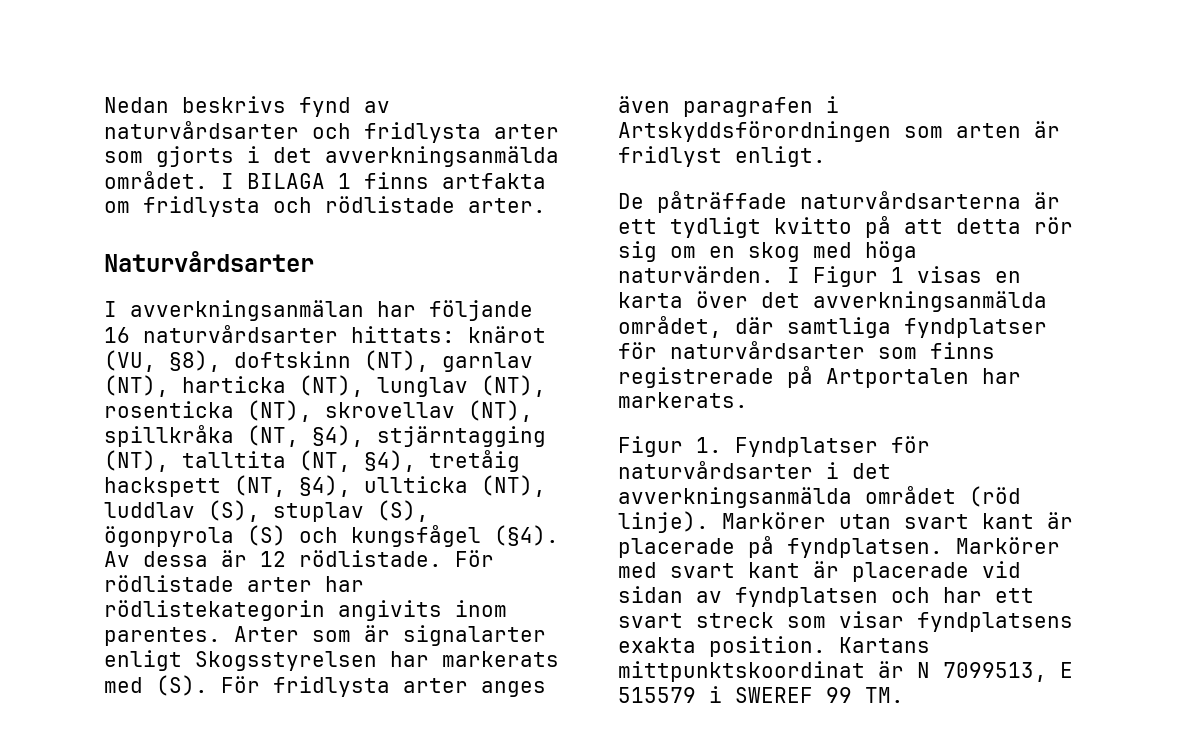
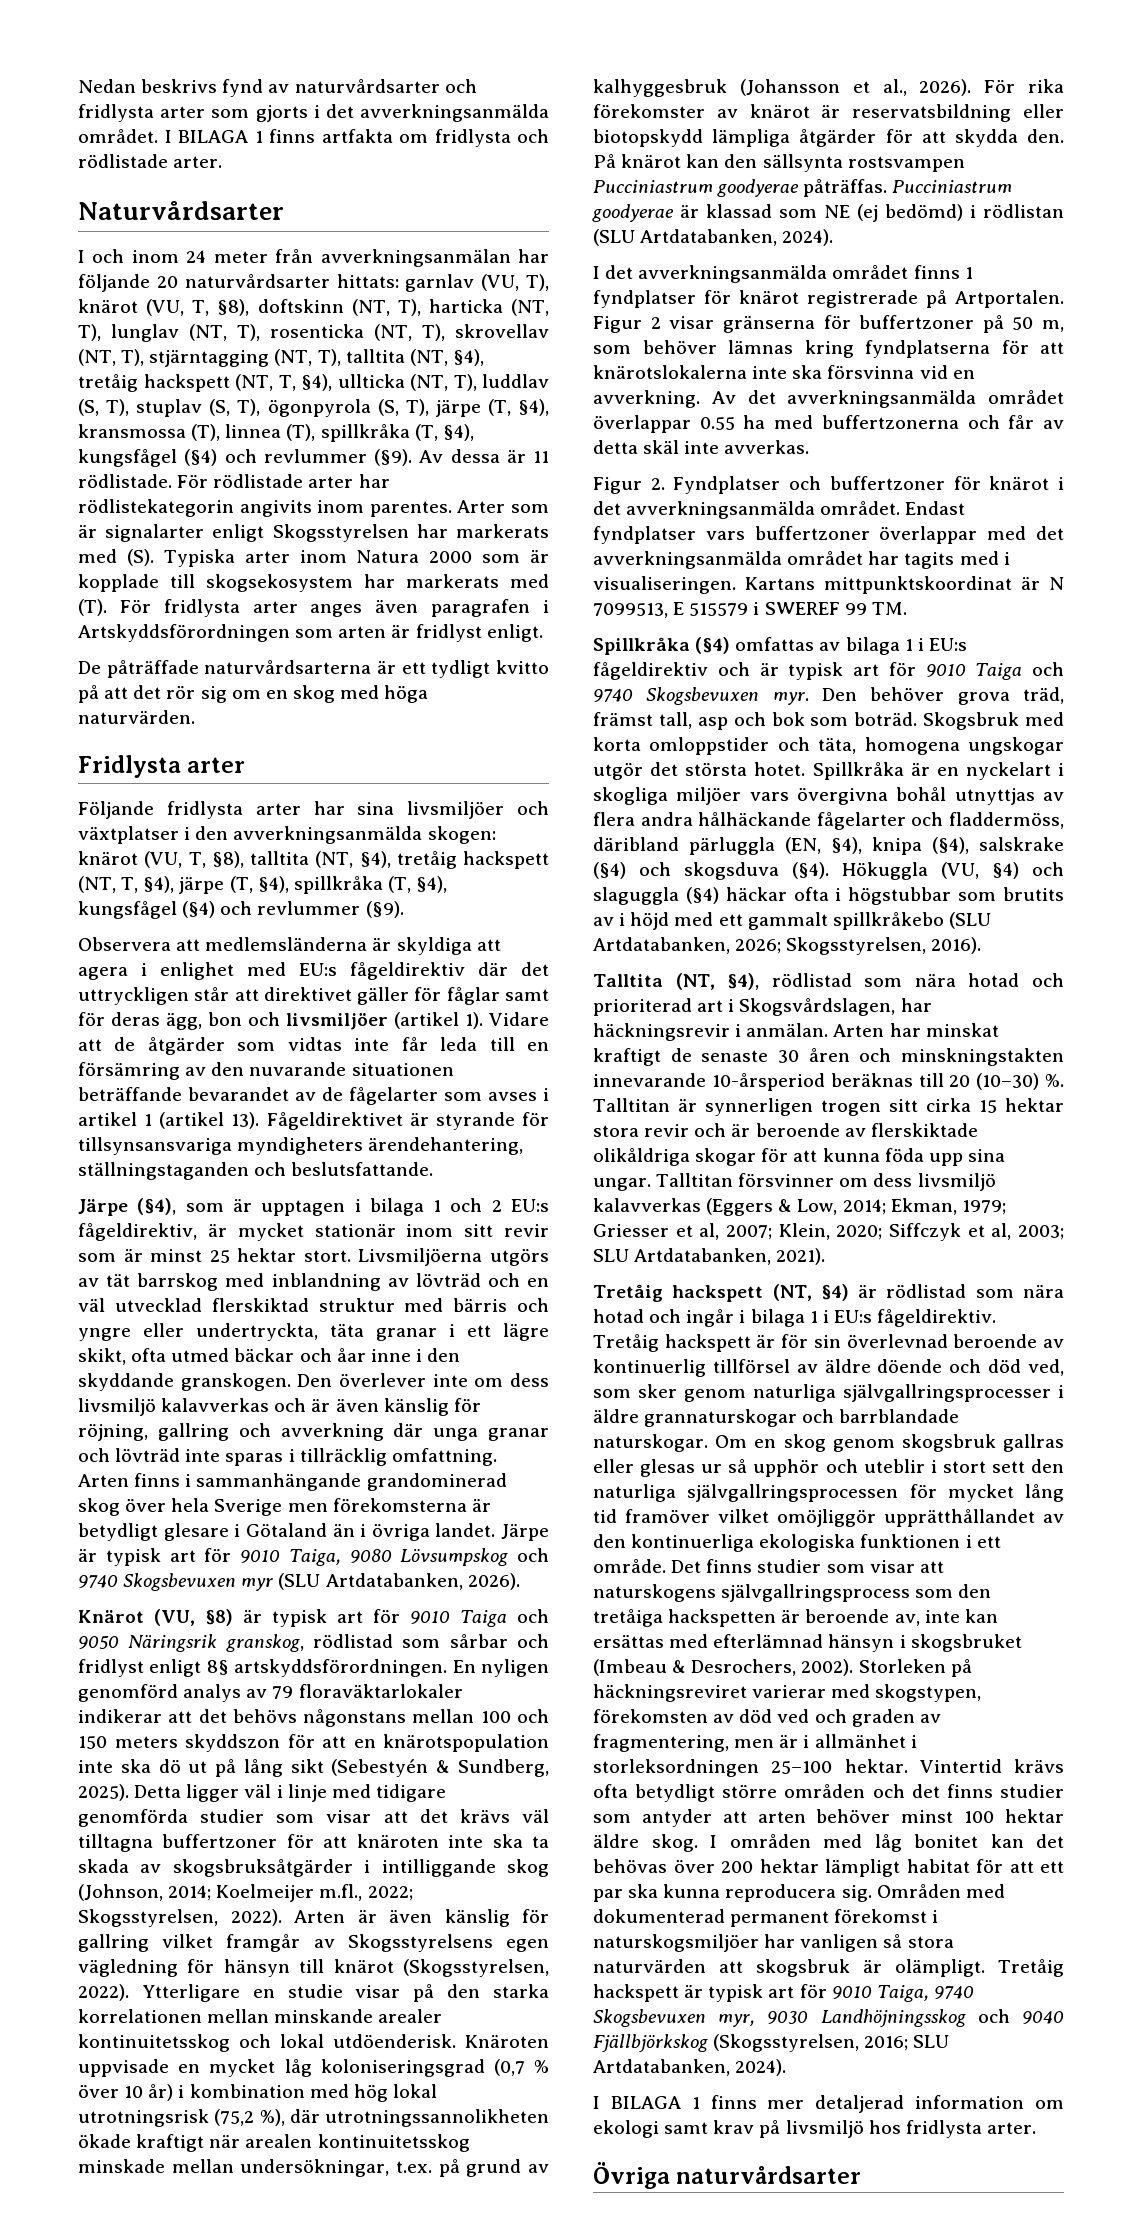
(117, 309) none -> [92,249,314,263] och inom 24 meter från
[104,327,130,343] 16 -> [156,276,178,288] 20
[468,326,546,343] [104,350,156,372] knärot (VU, -> [405,274,549,292] [78,299,210,316] garnlav (VU, T), knärot (VU, T,
[364,350,533,372] [104,375,546,397] [104,400,533,422] [104,425,546,447] [104,450,520,472] [104,475,286,497] (NT), garnlav (NT), harticka (NT), lunglav (NT), rosenticka (NT), skrovellav (NT), spillkråka (NT, §4), stjärntagging (NT), talltita (NT, §4), tretåig hackspett (NT, -> [351,299,549,316] [78,324,549,342] [78,349,484,367] [78,374,296,392] (NT, T), harticka (NT, T), lunglav (NT, T), rosenticka (NT, T), skrovellav (NT, T), stjärntagging (NT, T), talltita (NT, §4), tretåig hackspett (NT, T,
[481,475,546,497] [104,500,429,522] [104,525,559,547] (NT), luddlav (S), stuplav (S), ögonpyrola (S) och kungsfågel (§4). -> [410,374,549,391] [78,399,550,417] [78,424,474,442] [78,449,412,467] (NT, T), luddlav (S, T), stuplav (S, T), ögonpyrola (S, T), järpe (T, §4), kransmossa (T), linnea (T), spillkråka (T, §4), kungsfågel (§4) och revlummer (§9).
[260,551,286,567] 12 -> [533,451,549,463] 11
(208, 685) none -> [163,549,549,567] [78,574,549,592] [78,599,107,616] Typiska arter inom Natura 2000 som är kopplade till skogsekosystem har markerats med (T).
[956,218,1021,234] detta -> [133,685,162,699] det
[787,266,1021,287] [618,291,1047,312] [618,316,1047,338] [618,341,995,359] [618,366,1021,388] [618,392,748,408] [618,436,930,457] [618,461,891,479] [618,486,1021,508] [618,511,1073,533] [618,536,1060,558] [618,561,1021,582] [618,586,1034,607] [618,611,1073,632] [618,636,826,657] I Figur 1 visas en karta över det avverkningsanmälda området, där samtliga fyndplatser för naturvårdsarter som finns registrerade på Artportalen har markerats. // Figur 1. Fyndplatser för naturvårdsarter i det avverkningsanmälda området (röd linje). Markörer utan svart kant är placerade på fyndplatsen. Markörer med svart kant är placerade vid sidan av fyndplatsen och har ett svart streck som visar fyndplatsens exakta position. -> [78,755,246,778] [78,801,549,819] [78,826,496,844] [78,851,549,869] [78,876,448,894] [78,901,404,919] [78,937,501,955] [78,962,549,980] [78,987,549,1005] [78,1012,549,1030] [78,1037,549,1055] [78,1062,454,1080] [78,1087,549,1105] [78,1112,549,1130] [78,1137,524,1155] [78,1162,434,1180] [78,1198,550,1216] [78,1223,549,1241] [78,1248,549,1266] [78,1273,549,1291] [78,1298,549,1312] [78,1323,549,1341] [78,1348,461,1365] [78,1373,550,1391] [78,1398,481,1416] [78,1423,549,1441] [78,1448,497,1466] [78,1473,507,1491] [78,1498,491,1516] [78,1523,549,1541] [78,1548,549,1566] [78,1573,520,1591] [78,1609,549,1627] [78,1634,549,1652] [78,1659,549,1677] [78,1684,463,1702] [78,1709,549,1727] [78,1734,549,1752] [78,1759,549,1777] [78,1784,446,1802] [78,1809,549,1827] [78,1834,549,1852] [78,1859,549,1877] [78,1884,413,1902] [78,1909,549,1927] [78,1934,549,1952] [78,1959,549,1977] [78,1984,549,2002] [78,2009,443,2023] [78,2034,549,2052] [78,2059,549,2077] [78,2084,437,2102] [78,2109,549,2127] [78,2134,470,2152] [78,2159,550,2177] [593,79,1064,97] [593,104,1064,122] [593,129,1064,147] [593,154,965,172] [593,179,1013,197] [592,204,1064,222] [593,229,834,246] [593,265,973,283] [593,290,1064,308] [593,315,1064,333] [593,340,1064,358] [593,365,975,379] [593,390,1064,408] [593,415,1064,433] [593,440,810,454] [593,476,1064,494] [593,501,966,519] [593,526,1064,544] [593,551,1010,569] [593,576,736,594] // Fridlysta arter // Följande fridlysta arter har sina livsmiljöer och växtplatser i den avverkningsanmälda skogen: knärot (VU, T, §8), talltita (NT, §4), tretåig hackspett (NT, T, §4), järpe (T, §4), spillkråka (T, §4), kungsfågel (§4) och revlummer (§9). // Observera att medlemsländerna är skyldiga att agera i enlighet med EU:s fågeldirektiv där det uttryckligen står att direktivet gäller för fåglar samt för deras ägg, bon och livsmiljöer (artikel 1). Vidare att de åtgärder som vidtas inte får leda till en försämring av den nuvarande situationen beträffande bevarandet av de fågelarter som avses i artikel 1 (artikel 13). Fågeldirektivet är styrande för tillsynsansvariga myndigheters ärendehantering, ställningstaganden och beslutsfattande. // Järpe (§4), som är upptagen i bilaga 1 och 2 EU:s fågeldirektiv, är mycket stationär inom sitt revir som är minst 25 hektar stort. Livsmiljöerna utgörs av tät barrskog med inblandning av lövträd och en väl utvecklad flerskiktad struktur med bärris och yngre eller undertryckta, täta granar i ett lägre skikt, ofta utmed bäckar och åar inne i den skyddande granskogen. Den överlever inte om dess livsmiljö kalavverkas och är även känslig för röjning, gallring och avverkning där unga granar och lövträd inte sparas i tillräcklig omfattning. Arten finns i sammanhängande grandominerad skog över hela Sverige men förekomsterna är betydligt glesare i Götaland än i övriga landet. Järpe är typisk art för 9010 Taiga, 9080 Lövsumpskog och 9740 Skogsbevuxen myr (SLU Artdatabanken, 2026). // Knärot (VU, §8) är typisk art för 9010 Taiga och 9050 Näringsrik granskog, rödlistad som sårbar och fridlyst enligt 8§ artskyddsförordningen. En nyligen genomförd analys av 79 floraväktarlokaler indikerar att det behövs någonstans mellan 100 och 150 meters skyddszon för att en knärotspopulation inte ska dö ut på lång sikt (Sebestyén & Sundberg, 2025). Detta ligger väl i linje med tidigare genomförda studier som visar att det krävs väl tilltagna buffertzoner för att knäroten inte ska ta skada av skogsbruksåtgärder i intilliggande skog (Johnson, 2014; Koelmeijer m.fl., 2022; Skogsstyrelsen, 2022). Arten är även känslig för gallring vilket framgår av Skogsstyrelsens egen vägledning för hänsyn till knärot (Skogsstyrelsen, 2022). Ytterligare en studie visar på den starka korrelationen mellan minskande arealer kontinuitetsskog och lokal utdöenderisk. Knäroten uppvisade en mycket låg koloniseringsgrad (0,7 % över 10 år) i kombination med hög lokal utrotningsrisk (75,2 %), där utrotningssannolikheten ökade kraftigt när arealen kontinuitetsskog minskade mellan undersökningar, t.ex. på grund av kalhyggesbruk (Johansson et al., 2026). För rika förekomster av knärot är reservatsbildning eller biotopskydd lämpliga åtgärder för att skydda den. På knärot kan den sällsynta rostsvampen Pucciniastrum goodyerae påträffas. Pucciniastrum goodyerae är klassad som NE (ej bedömd) i rödlistan (SLU Artdatabanken, 2024). // I det avverkningsanmälda området finns 1 fyndplatser för knärot registrerade på Artportalen. Figur 2 visar gränserna för buffertzoner på 50 m, som behöver lämnas kring fyndplatserna för att knärotslokalerna inte ska försvinna vid en avverkning. Av det avverkningsanmälda området överlappar 0.55 ha med buffertzonerna och får av detta skäl inte avverkas. // Figur 2. Fyndplatser och buffertzoner för knärot i det avverkningsanmälda området. Endast fyndplatser vars buffertzoner överlappar med det avverkningsanmälda området har tagits med i visualiseringen.
(904, 695) none -> [593,637,967,655] [593,662,1064,680] [593,687,1064,705] [593,712,1064,730] [593,737,1064,755] [593,762,1064,780] [593,787,1064,805] [593,812,1064,830] [593,837,1064,855] [593,862,1064,880] [593,887,1064,905] [593,912,991,930] [593,937,982,955] [593,973,1064,990] [593,998,932,1016] [593,1023,999,1041] [593,1048,1064,1066] [593,1073,1064,1091] [593,1098,1064,1116] [593,1123,978,1137] [593,1148,1005,1166] [593,1173,996,1191] [593,1198,1006,1216] [593,1223,1064,1241] [593,1248,826,1265] [593,1284,1064,1302] [593,1309,997,1327] [593,1334,1064,1352] [593,1359,1064,1377] [593,1384,1064,1402] [593,1409,960,1427] [593,1434,1064,1452] [593,1459,1064,1477] [593,1484,1064,1502] [593,1509,1064,1527] [593,1534,1001,1552] [593,1559,944,1573] [593,1584,992,1602] [593,1609,998,1627] [593,1634,1022,1652] [593,1659,972,1677] [593,1684,982,1702] [593,1709,941,1727] [593,1734,917,1752] [593,1759,1064,1777] [593,1784,1064,1802] [593,1809,1064,1827] [593,1834,1064,1852] [593,1859,1064,1877] [593,1884,1005,1902] [593,1909,939,1927] [593,1934,954,1952] [593,1959,1065,1977] [593,1984,974,2002] [593,2009,1064,2027] [593,2034,950,2052] [593,2059,787,2076] [593,2095,1064,2113] [593,2120,1036,2138] [593,2162,862,2189] // Spillkråka (§4) omfattas av bilaga 1 i EU:s fågeldirektiv och är typisk art för 9010 Taiga och 9740 Skogsbevuxen myr. Den behöver grova träd, främst tall, asp och bok som boträd. Skogsbruk med korta omloppstider och täta, homogena ungskogar utgör det största hotet. Spillkråka är en nyckelart i skogliga miljöer vars övergivna bohål utnyttjas av flera andra hålhäckande fågelarter och fladdermöss, däribland pärluggla (EN, §4), knipa (§4), salskrake (§4) och skogsduva (§4). Hökuggla (VU, §4) och slaguggla (§4) häckar ofta i högstubbar som brutits av i höjd med ett gammalt spillkråkebo (SLU Artdatabanken, 2026; Skogsstyrelsen, 2016). // Talltita (NT, §4), rödlistad som nära hotad och prioriterad art i Skogsvårdslagen, har häckningsrevir i anmälan. Arten har minskat kraftigt de senaste 30 åren och minskningstakten innevarande 10-årsperiod beräknas till 20 (10–30) %. Talltitan är synnerligen trogen sitt cirka 15 hektar stora revir och är beroende av flerskiktade olikåldriga skogar för att kunna föda upp sina ungar. Talltitan försvinner om dess livsmiljö kalavverkas (Eggers & Low, 2014; Ekman, 1979; Griesser et al, 2007; Klein, 2020; Siffczyk et al, 2003; SLU Artdatabanken, 2021). // Tretåig hackspett (NT, §4) är rödlistad som nära hotad och ingår i bilaga 1 i EU:s fågeldirektiv. Tretåig hackspett är för sin överlevnad beroende av kontinuerlig tillförsel av äldre döende och död ved, som sker genom naturliga självgallringsprocesser i äldre grannaturskogar och barrblandade naturskogar. Om en skog genom skogsbruk gallras eller glesas ur så upphör och uteblir i stort sett den naturliga självgallringsprocessen för mycket lång tid framöver vilket omöjliggör upprätthållandet av den kontinuerliga ekologiska funktionen i ett område. Det finns studier som visar att naturskogens självgallringsprocess som den tretåiga hackspetten är beroende av, inte kan ersättas med efterlämnad hänsyn i skogsbruket (Imbeau & Desrochers, 2002). Storleken på häckningsreviret varierar med skogstypen, förekomsten av död ved och graden av fragmentering, men är i allmänhet i storleksordningen 25–100 hektar. Vintertid krävs ofta betydligt större områden och det finns studier som antyder att arten behöver minst 100 hektar äldre skog. I områden med låg bonitet kan det behövas över 200 hektar lämpligt habitat för att ett par ska kunna reproducera sig. Områden med dokumenterad permanent förekomst i naturskogsmiljöer har vanligen så stora naturvärden att skogsbruk är olämpligt. Tretåig hackspett är typisk art för 9010 Taiga, 9740 Skogsbevuxen myr, 9030 Landhöjningsskog och 9040 Fjällbjörkskog (Skogsstyrelsen, 2016; SLU Artdatabanken, 2024). // I BILAGA 1 finns mer detaljerad information om ekologi samt krav på livsmiljö hos fridlysta arter. // Övriga naturvårdsarter

